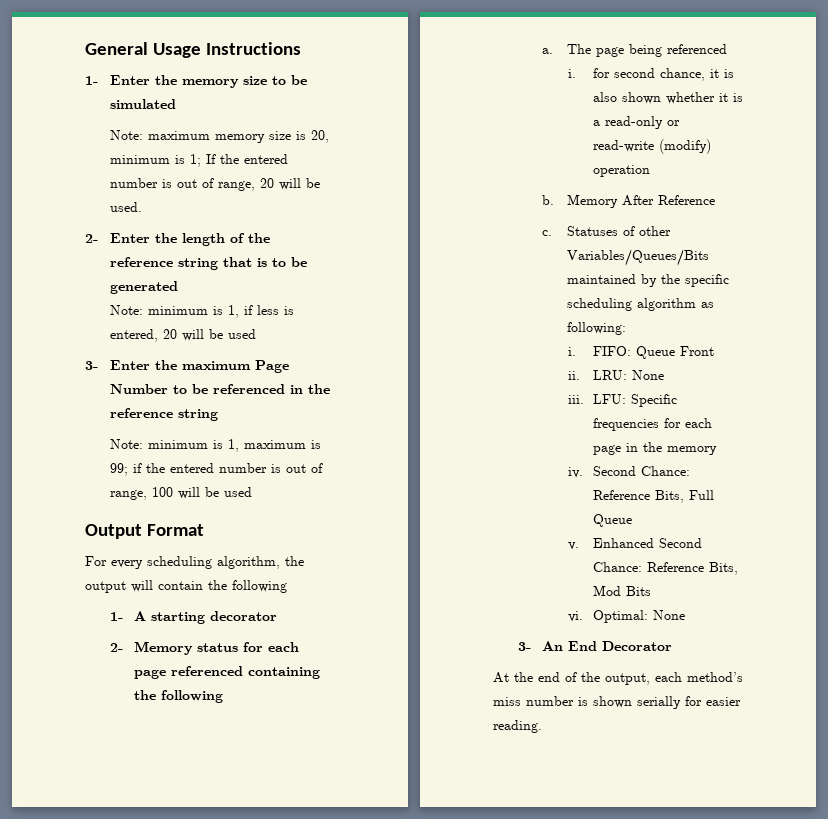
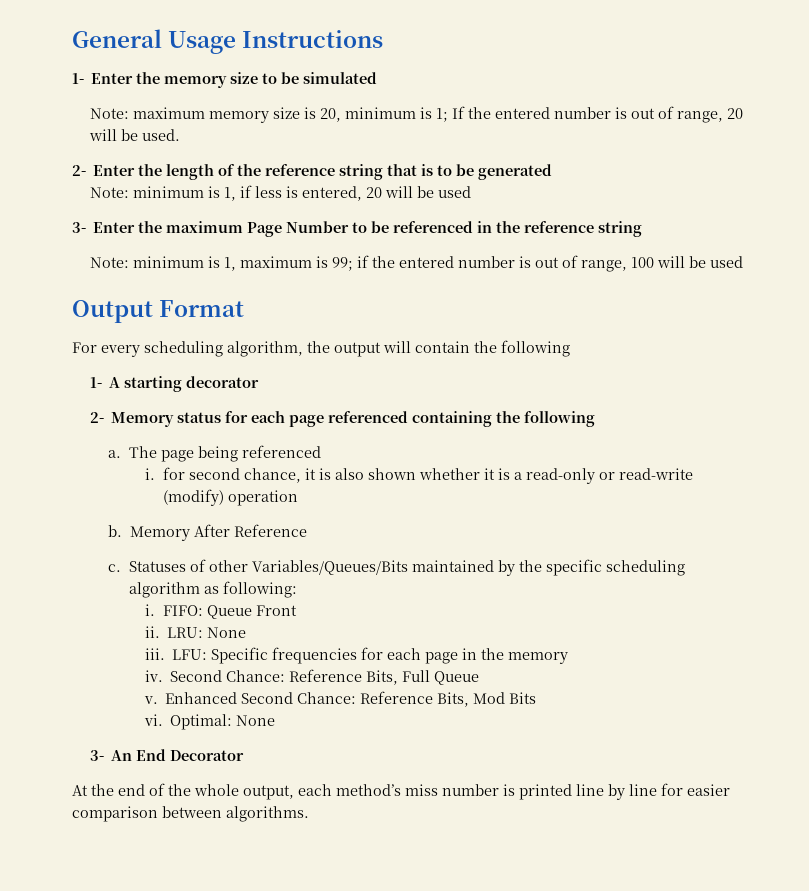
(600, 677) none -> [194,784,239,796] whole
[593,696,741,709] [493,720,542,733] shown serially for easier reading. -> [519,783,730,800] [72,806,309,822] printed line by line for easier comparison between algorithms.

